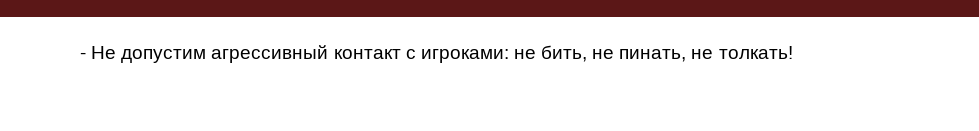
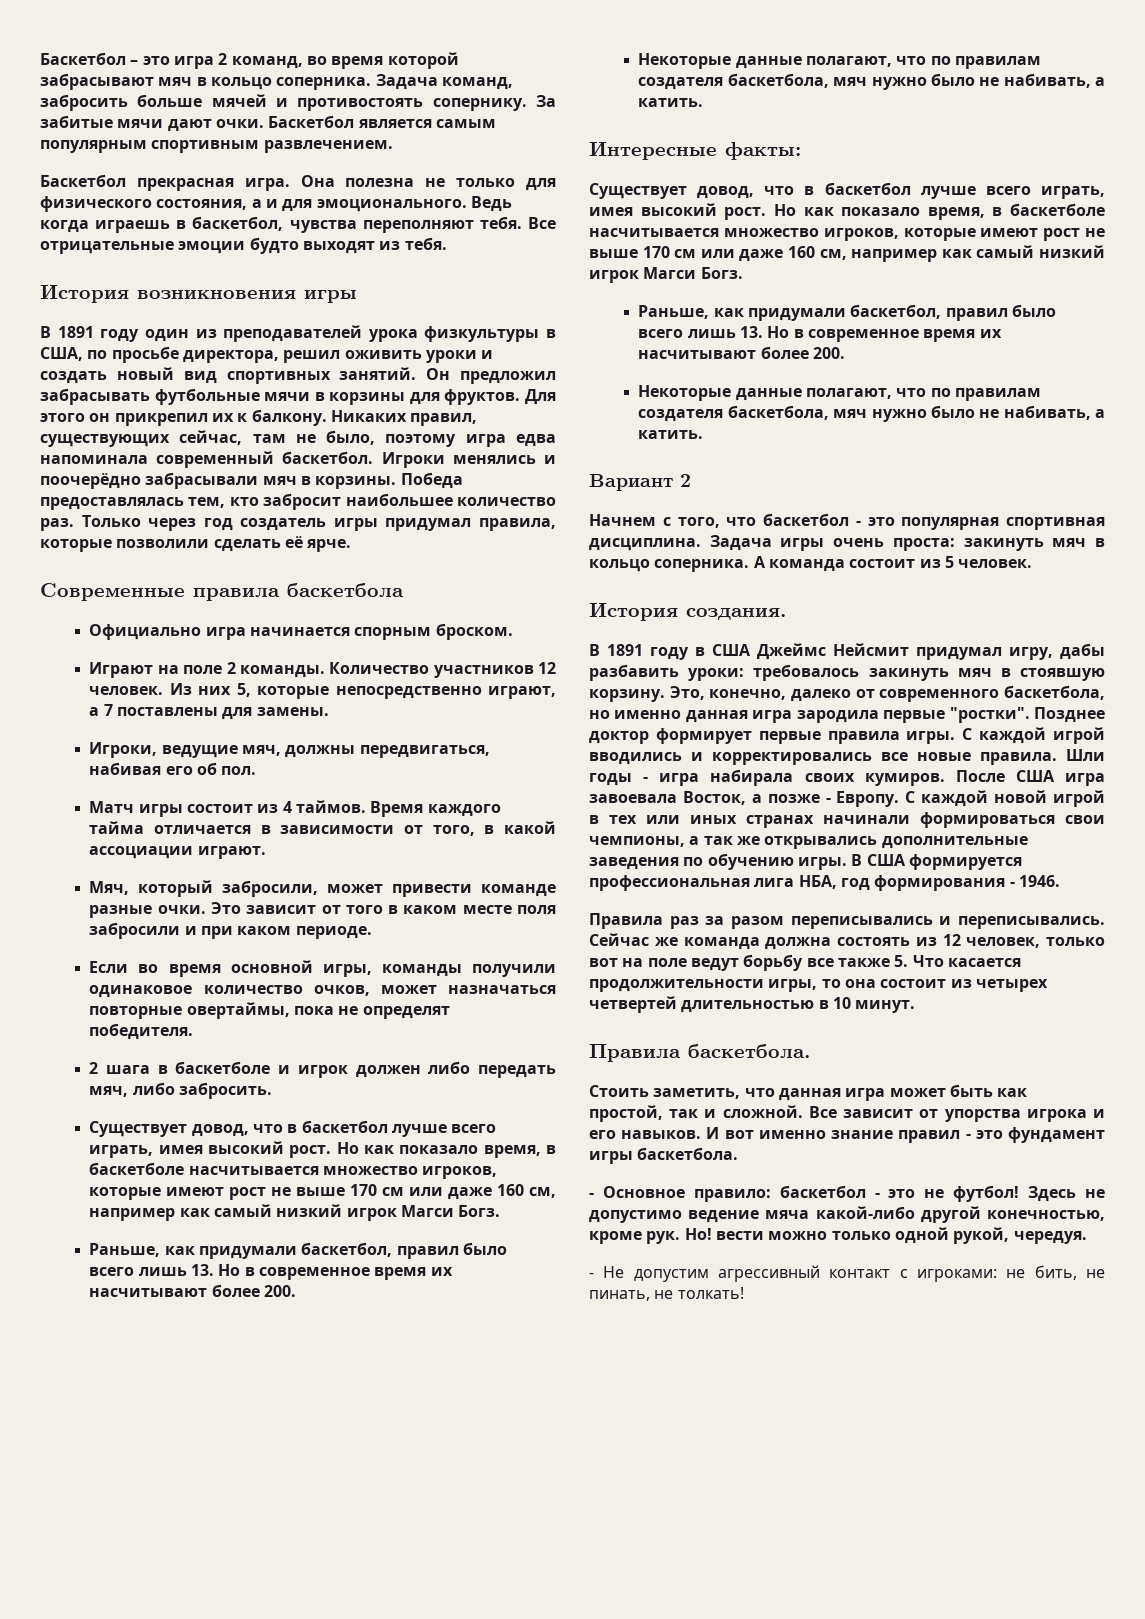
(80, 55) none -> [40,52,459,69] [40,73,513,90] [40,94,556,111] [40,115,496,132] [40,140,393,153] [40,174,556,191] [40,196,512,212] [40,216,556,233] [40,237,447,254] [40,284,357,303] [40,325,556,342] [40,346,494,363] [40,367,556,384] [40,388,556,405] [40,409,478,426] [40,430,556,447] [40,451,556,468] [40,472,463,489] [40,493,556,510] [40,515,556,531] [40,536,352,552] [40,583,404,601] [89,623,513,640] [89,662,556,678] [89,683,556,699] [89,704,329,720] [89,742,490,758] [89,762,257,775] [89,800,501,817] [89,821,556,836] [89,846,266,859] [89,880,556,897] [89,902,556,918] [89,922,372,939] [89,960,556,977] [89,985,556,998] [89,1002,450,1019] [89,1023,194,1040] [89,1061,556,1078] [89,1082,273,1099] [89,1120,497,1137] [89,1141,556,1158] [89,1162,498,1179] [89,1184,557,1200] [89,1204,501,1221] [89,1242,507,1259] [89,1264,453,1280] [89,1284,297,1297] [638,53,1041,69] [638,73,1105,90] [638,98,704,107] [589,141,801,160] [589,182,1105,199] [589,203,1105,220] [589,228,1105,241] [589,245,1105,262] [589,267,743,283] [638,304,1056,321] [638,326,1002,342] [638,346,846,359] [638,385,1041,401] [638,405,1105,422] [638,430,704,439] [589,474,691,491] [589,513,1105,530] [589,535,1105,551] [589,556,1033,572] [589,602,786,621] [589,643,1105,660] [589,664,1105,681] [589,685,1105,702] [589,707,1105,723] [589,727,1105,744] [589,749,1105,765] [589,769,1105,786] [589,790,1105,807] [589,812,1105,828] [589,836,1028,849] [589,853,1022,870] [589,875,1060,891] [589,913,1105,929] [589,933,1105,950] [589,954,1021,971] [589,979,1048,992] [589,996,916,1013] [589,1044,810,1062] [589,1084,1028,1101] [589,1105,1105,1122] [589,1127,1105,1143] [589,1147,739,1164] [589,1185,1105,1202] [589,1206,1105,1223] [589,1227,1087,1244] Баскетбол – это игра 2 команд, во время которой забрасывают мяч в кольцо соперника. Задача команд, забросить больше мячей и противостоять сопернику. За забитые мячи дают очки. Баскетбол является самым популярным спортивным развлечением. // Баскетбол прекрасная игра. Она полезна не только для физического состояния, а и для эмоционального. Ведь когда играешь в баскетбол, чувства переполняют тебя. Все отрицательные эмоции будто выходят из тебя. // История возникновения игры // В 1891 году один из преподавателей урока физкультуры в США, по просьбе директора, решил оживить уроки и создать новый вид спортивных занятий. Он предложил забрасывать футбольные мячи в корзины для фруктов. Для этого он прикрепил их к балкону. Никаких правил, существующих сейчас, там не было, поэтому игра едва напоминала современный баскетбол. Игроки менялись и поочерёдно забрасывали мяч в корзины. Победа предоставлялась тем, кто забросит наибольшее количество раз. Только через год создатель игры придумал правила, которые позволили сделать её ярче. // Современные правила баскетбола // Официально игра начинается спорным броском. // Играют на поле 2 команды. Количество участников 12 человек. Из них 5, которые непосредственно играют, а 7 поставлены для замены. // Игроки, ведущие мяч, должны передвигаться, набивая его об пол. // Матч игры состоит из 4 таймов. Время каждого тайма отличается в зависимости от того, в какой ассоциации играют. // Мяч, который забросили, может привести команде разные очки. Это зависит от того в каком месте поля забросили и при каком периоде. // Если во время основной игры, команды получили одинаковое количество очков, может назначаться повторные овертаймы, пока не определят победителя. // 2 шага в баскетболе и игрок должен либо передать мяч, либо забросить. // Существует довод, что в баскетбол лучше всего играть, имея высокий рост. Но как показало время, в баскетболе насчитывается множество игроков, которые имеют рост не выше 170 см или даже 160 см, например как самый низкий игрок Магси Богз. // Раньше, как придумали баскетбол, правил было всего лишь 13. Но в современное время их насчитывают более 200. // Некоторые данные полагают, что по правилам создателя баскетбола, мяч нужно было не набивать, а катить. // Интересные факты: // Существует довод, что в баскетбол лучше всего играть, имея высокий рост. Но как показало время, в баскетболе насчитывается множество игроков, которые имеют рост не выше 170 см или даже 160 см, например как самый низкий игрок Магси Богз. // Раньше, как придумали баскетбол, правил было всего лишь 13. Но в современное время их насчитывают более 200. // Некоторые данные полагают, что по правилам создателя баскетбола, мяч нужно было не набивать, а катить. // Вариант 2 // Начнем с того, что баскетбол - это популярная спортивная дисциплина. Задача игры очень проста: закинуть мяч в кольцо соперника. А команда состоит из 5 человек. // История создания. // В 1891 году в США Джеймс Нейсмит придумал игру, дабы разбавить уроки: требовалось закинуть мяч в стоявшую корзину. Это, конечно, далеко от современного баскетбола, но именно данная игра зародила первые "ростки". Позднее доктор формирует первые правила игры. С каждой игрой вводились и корректировались все новые правила. Шли годы - игра набирала своих кумиров. После США игра завоевала Восток, а позже - Европу. С каждой новой игрой в тех или иных странах начинали формироваться свои чемпионы, а так же открывались дополнительные заведения по обучению игры. В США формируется профессиональная лига НБА, год формирования - 1946. // Правила раз за разом переписывались и переписывались. Сейчас же команда должна состоять из 12 человек, только вот на поле ведут борьбу все также 5. Что касается продолжительности игры, то она состоит из четырех четвертей длительностью в 10 минут. // Правила баскетбола. // Стоить заметить, что данная игра может быть как простой, так и сложной. Все зависит от упорства игрока и его навыков. И вот именно знание правил - это фундамент игры баскетбола. // - Основное правило: баскетбол - это не футбол! Здесь не допустимо ведение мяча какой-либо другой конечностью, кроме рук. Но! вести можно только одной рукой, чередуя. //

